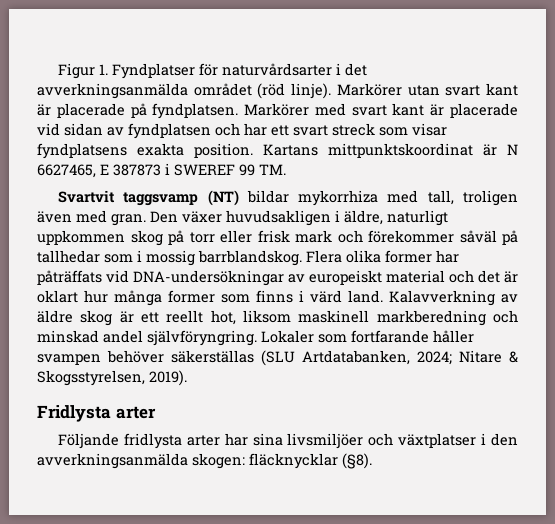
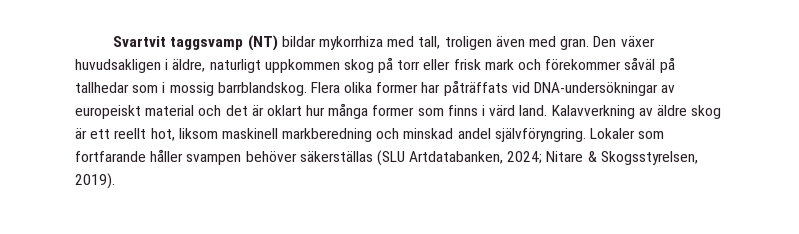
[57,63,367,79] [37,83,518,99] [37,103,518,119] [37,123,447,139] [37,143,518,159] [37,163,286,178] Figur 1. Fyndplatser för naturvårdsarter i det avverkningsanmälda området (röd linje). Markörer utan svart kant är placerade på fyndplatsen. Markörer med svart kant är placerade vid sidan av fyndplatsen och har ett svart streck som visar fyndplatsens exakta position. Kartans mittpunktskoordinat är N 6627465, E 387873 i SWEREF 99 TM. // -> (113, 41) none
[37,405,156,422] [57,433,518,449] [37,453,372,469] // Fridlysta arter // Följande fridlysta arter har sina livsmiljöer och växtplatser i den avverkningsanmälda skogen: fläcknycklar (§8). -> (115, 181) none

